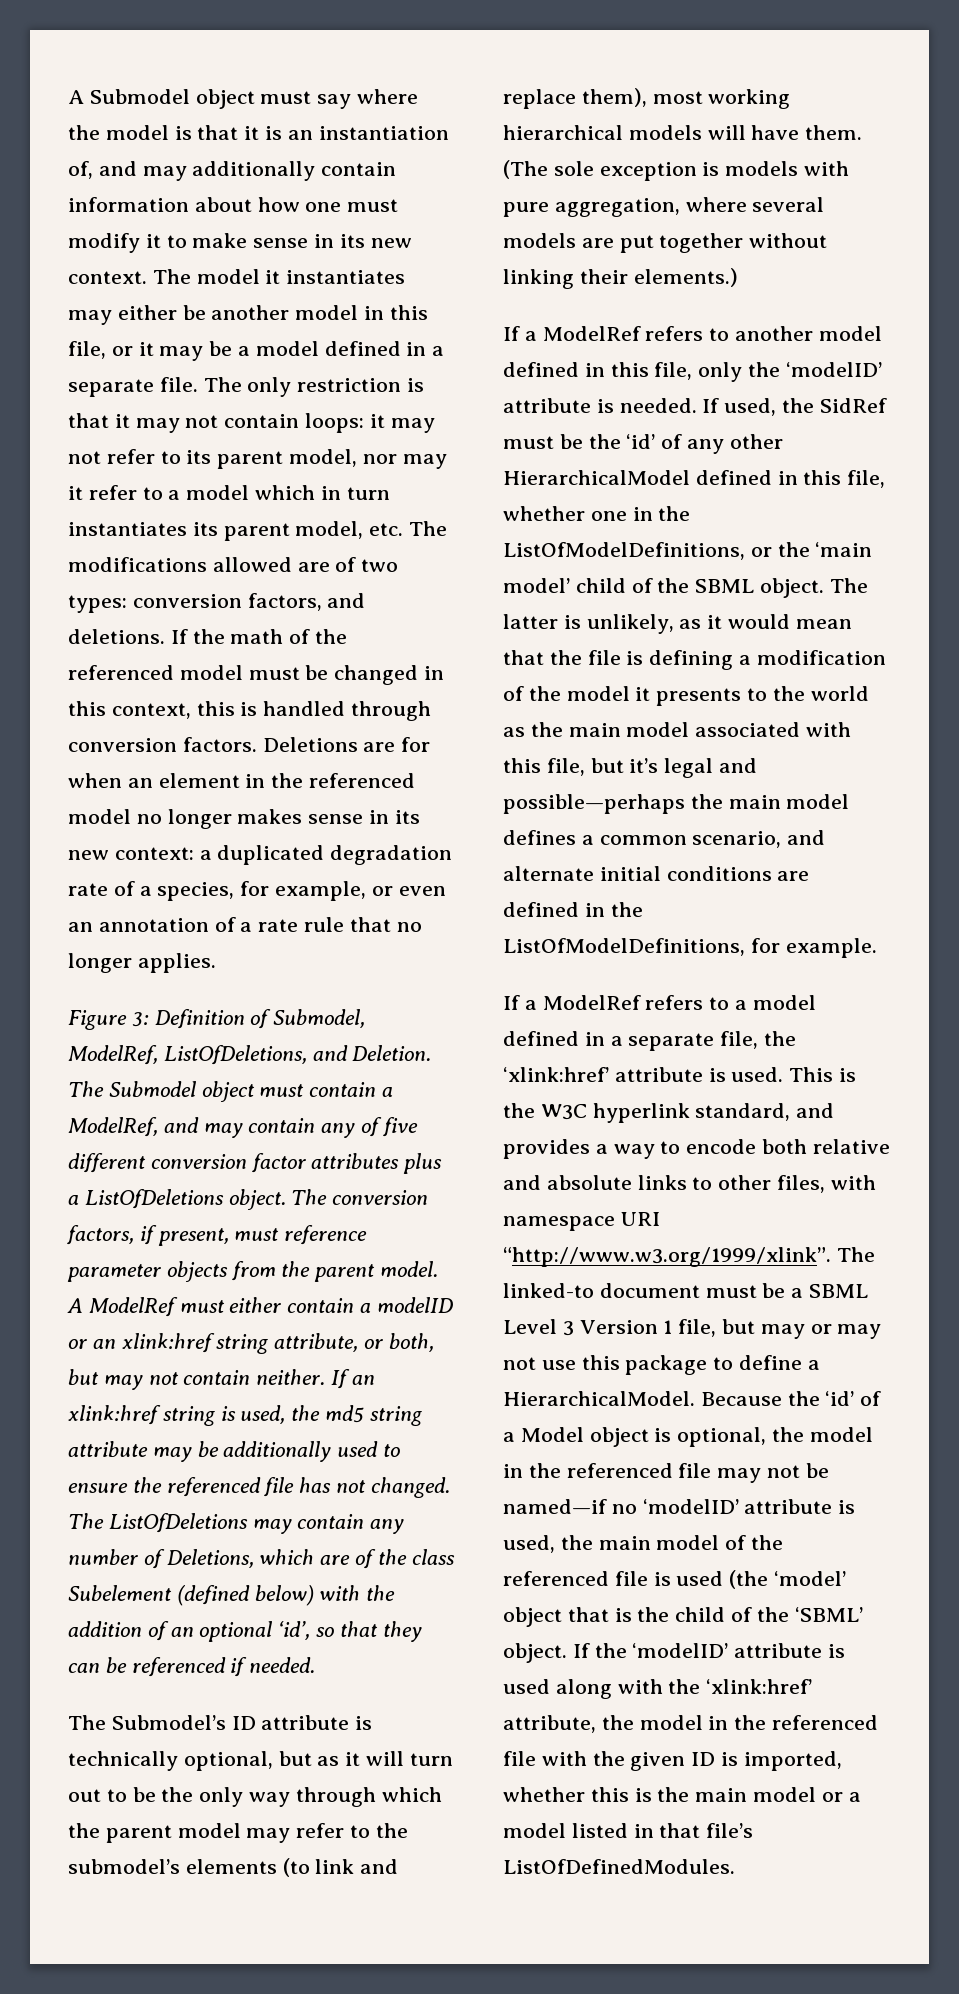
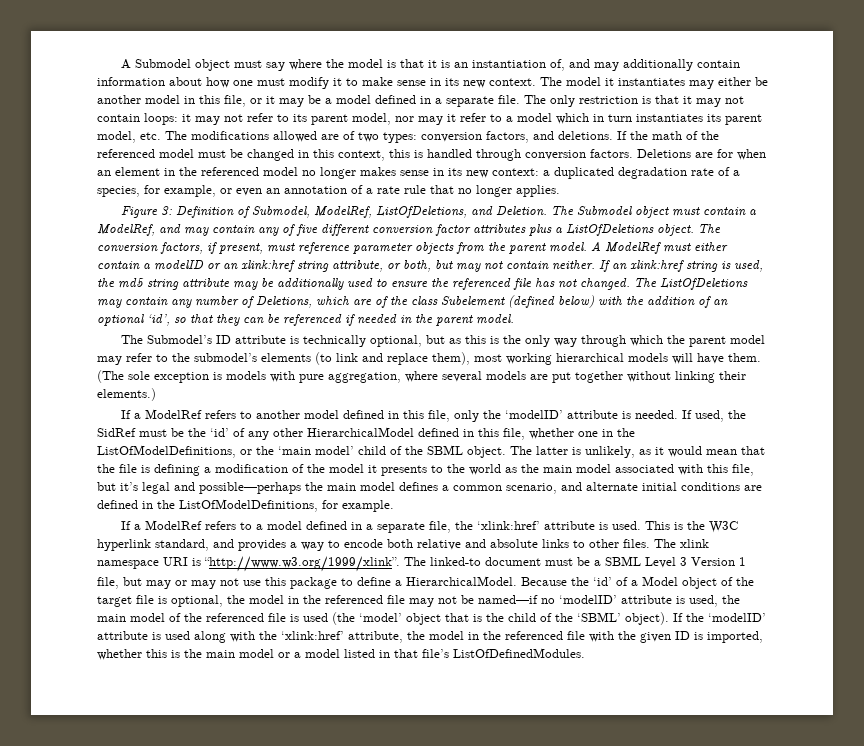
[249,1657,316,1673] needed. -> [357,314,514,326] needed in the parent model.
[345,1751,453,1766] [68,1787,156,1802] it will turn out to be -> [464,335,499,344] this is
[777,1175,876,1193] files, with -> [623,539,709,548] files. The xlink
(660, 1219) none -> [192,558,201,566] is
(649, 1437) none -> [721,577,754,586] [97,595,154,607] of the target file
[503,1643,567,1663] object. -> [625,612,669,625] object).

